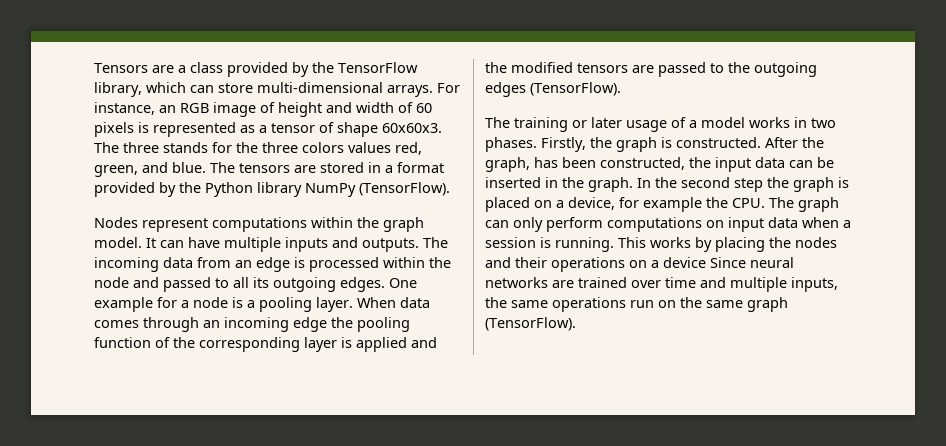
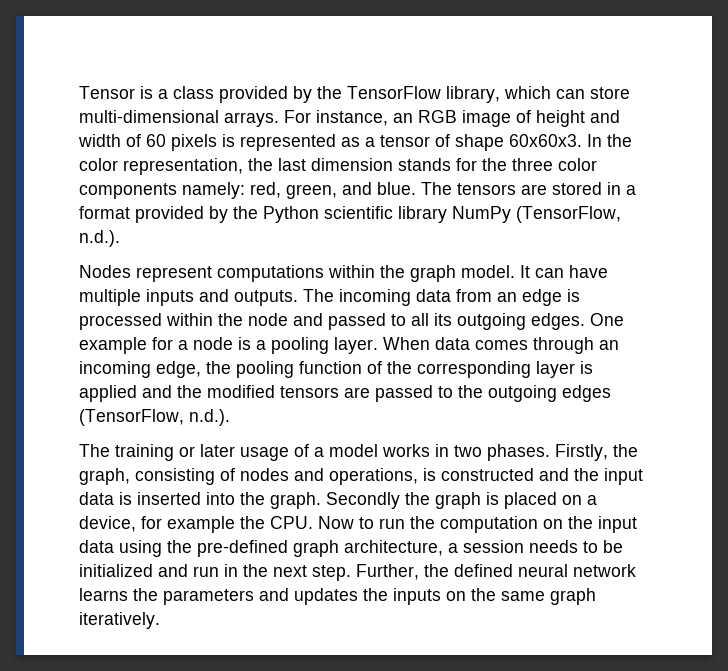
[94,63,174,73] Tensors are -> [79,86,153,99] Tensor is
[94,142,159,153] The three -> [587,134,632,147] [79,158,393,175] In the color representation, the last dimension
[302,142,391,153] colors values -> [558,158,597,171] [79,182,245,199] color components namely:
(253, 189) none -> [324,206,393,219] scientific
[359,182,450,196] (TensorFlow). -> [516,206,621,223] [79,230,120,247] (TensorFlow, n.d.).
[293,317,327,332] edge -> [156,361,201,378] edge,
[530,82,621,96] (TensorFlow). -> [79,409,230,426] (TensorFlow, n.d.).
[616,137,824,152] [485,157,834,172] [485,177,763,192] graph is constructed. After the graph, has been constructed, the input data can be inserted in the graph. In the second step -> [79,468,643,485] [79,492,400,509] graph, consisting of nodes and operations, is constructed and the input data is inserted into the graph. Secondly
[769,197,839,212] [485,217,851,232] [485,237,837,252] [485,257,794,272] [485,277,838,292] [485,297,654,312] The graph can only perform computations on input data when a session is running. This works by placing the nodes and their operations on a device Since neural networks are trained over time and multiple inputs, the same operations run -> [318,516,637,533] [79,540,623,557] [79,564,636,581] [79,588,441,605] Now to run the computation on the input data using the pre-defined graph architecture, a session needs to be initialized and run in the next step. Further, the defined neural network learns the parameters and updates the inputs
[485,317,576,331] (TensorFlow). -> [79,612,160,629] iteratively.

